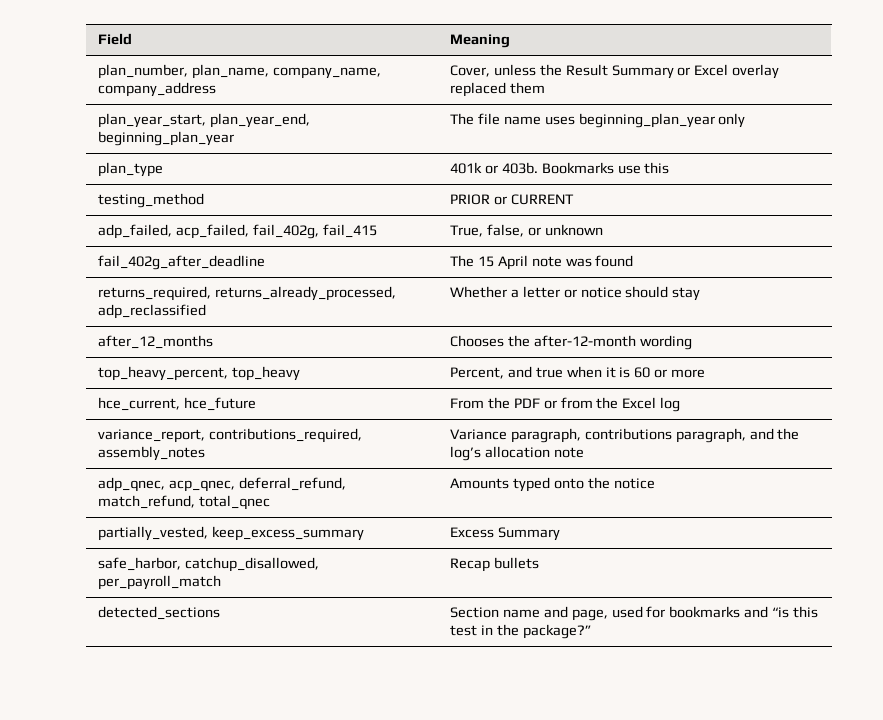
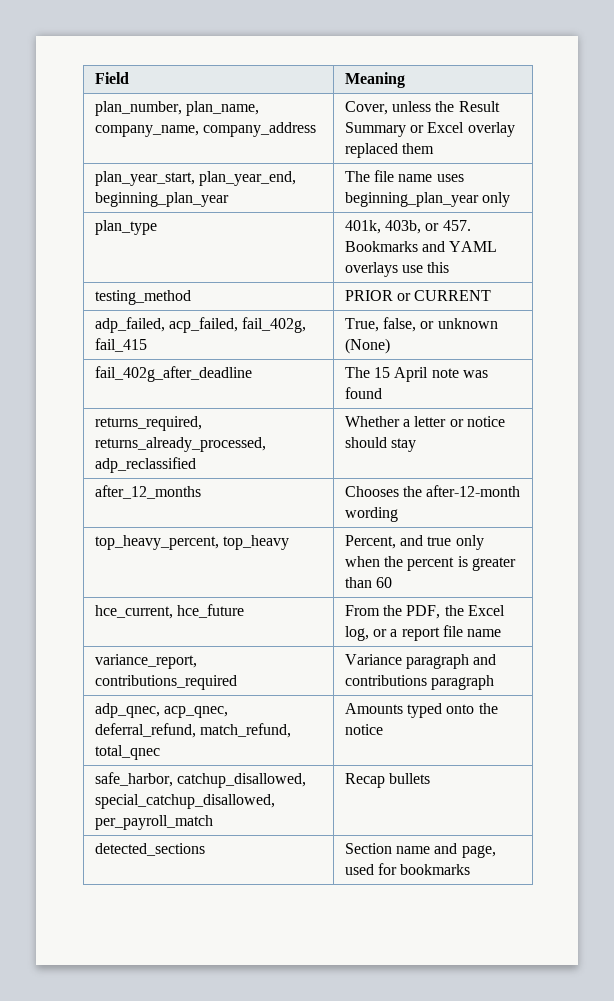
[449,162,614,174] 401k or 403b. Bookmarks -> [344,220,471,234] [344,241,498,252] [344,262,398,277] 401k, 403b, or 457. Bookmarks and YAML overlays
(603, 230) none -> [344,338,390,354] (None)
[566,366,631,378] when it is -> [455,535,484,550] [344,556,517,571] [344,577,372,588] only when the percent is greater than
[654,369,706,378] or more -> (393, 582) none
[513,397,681,412] PDF or from the Excel log -> [406,605,506,619] [344,625,502,641] PDF, the Excel log, or a report file name
[208,428,362,443] [97,446,205,461] contributions_required, assembly_notes -> [94,675,237,690] contributions_required
[510,428,800,443] [449,446,584,461] paragraph, contributions paragraph, and the log’s allocation note -> [406,654,497,669] [344,675,495,690] paragraph and contributions paragraph
[97,526,364,541] [449,527,560,541] // partially_vested, keep_excess_summary | Excess Summary -> (383, 729) none
(319, 564) none -> [94,794,275,809] special_catchup_disallowed,
[744,606,819,618] [449,624,591,639] and “is this test in the package?” -> (471, 869) none

